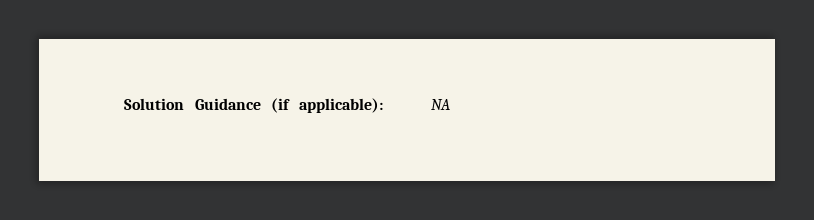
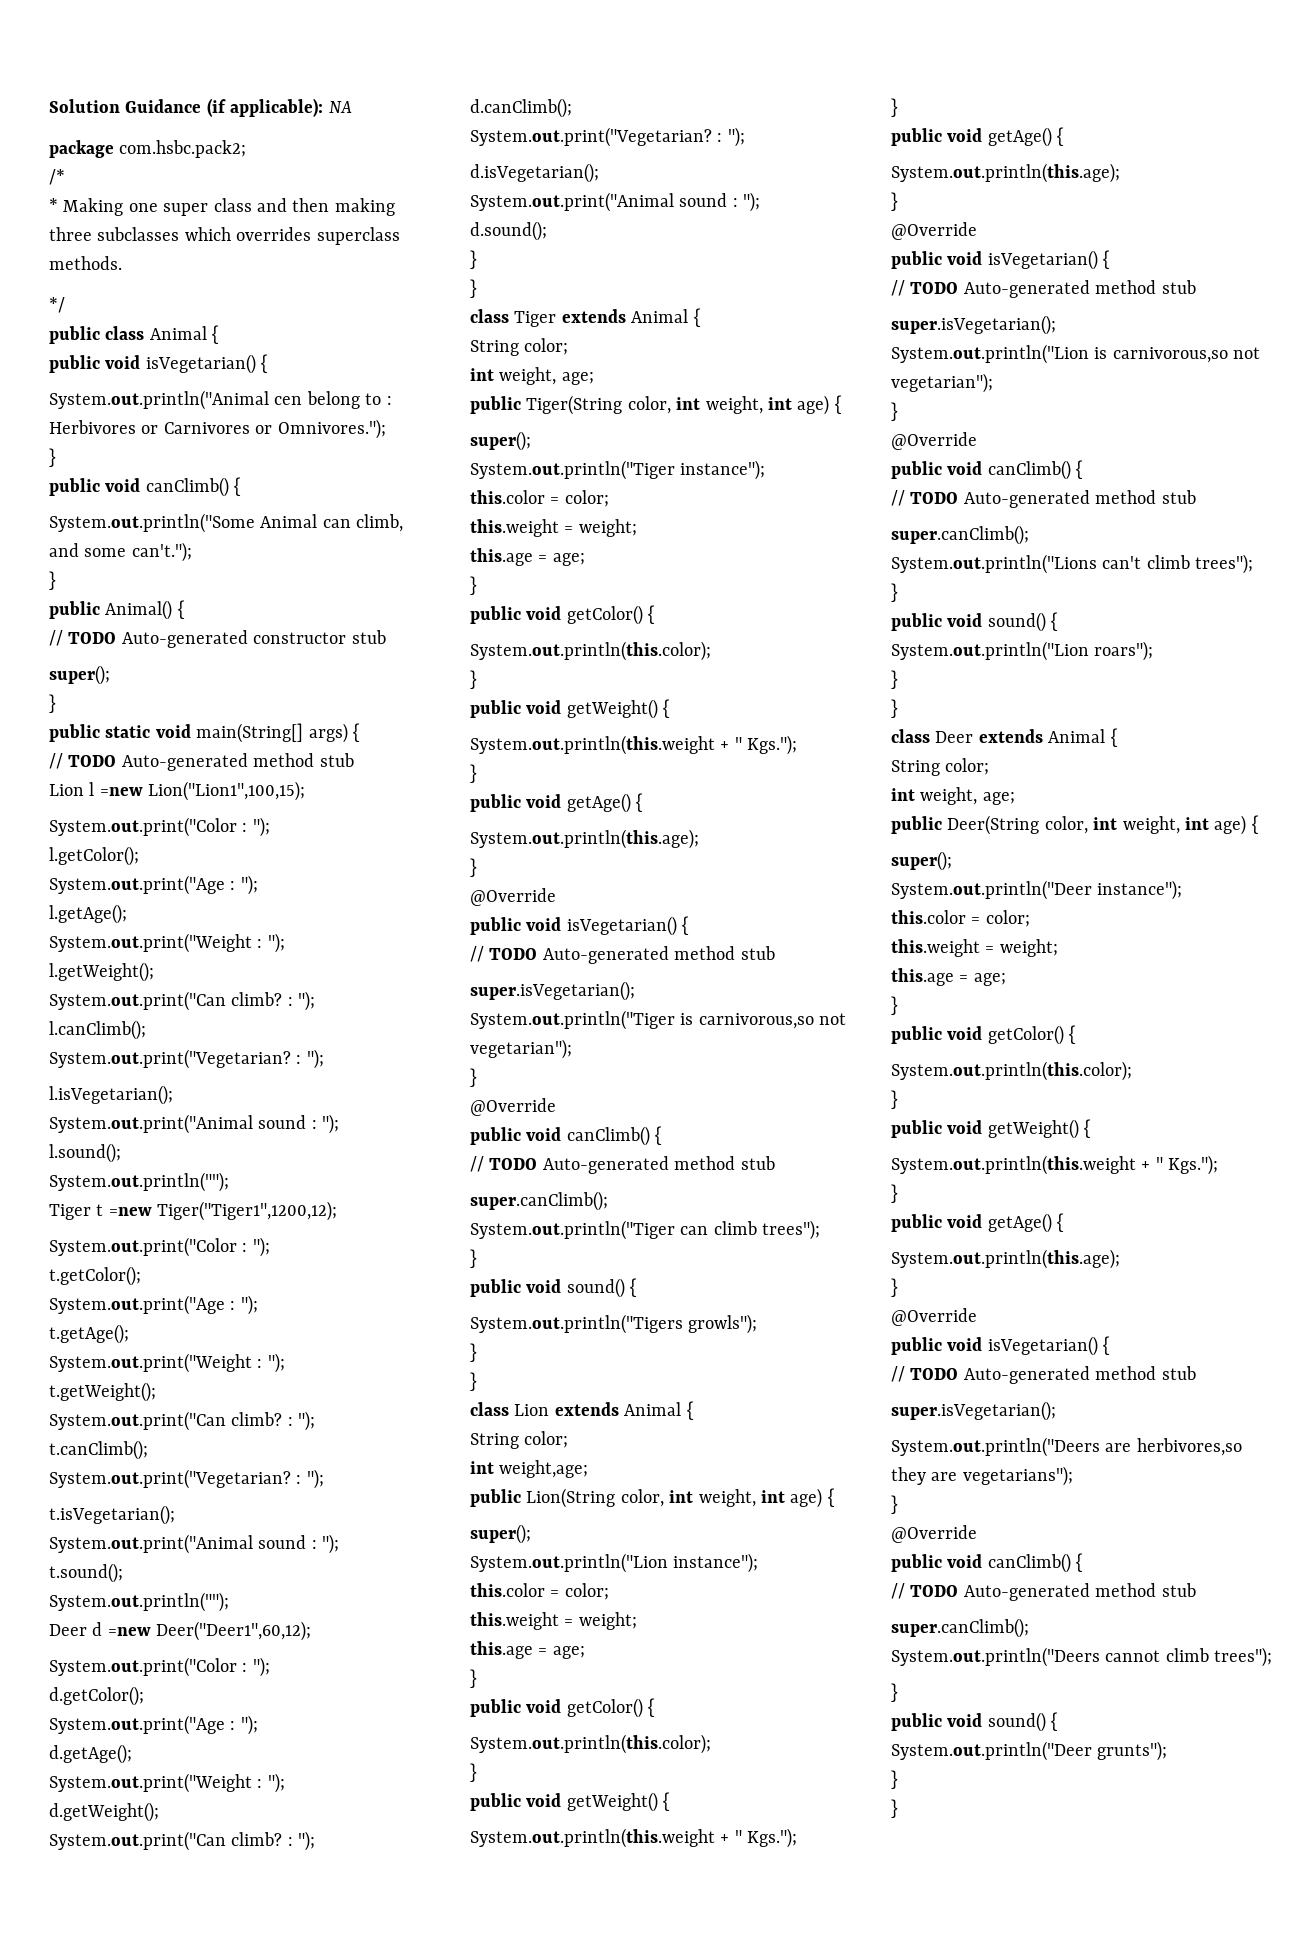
(450, 104) none -> [49,140,247,158] [49,169,65,185] [49,198,395,216] [49,227,400,245] [49,256,122,270] [49,297,65,313] [49,325,220,344] [49,354,269,374] [49,390,392,410] [49,419,386,439] [49,448,56,467] [49,477,242,497] [49,513,404,533] [49,542,192,562] [49,571,56,590] [49,600,185,620] [49,630,386,648] [49,665,110,685] [49,694,56,713] [49,723,360,743] [49,753,354,771] [49,781,306,801] [49,817,270,837] [49,846,139,866] [49,875,258,895] [49,904,127,924] [49,933,285,953] [49,962,154,982] [49,991,316,1011] [49,1020,146,1040] [49,1049,324,1069] [49,1085,173,1105] [49,1114,340,1134] [49,1143,121,1163] [49,1172,229,1192] [49,1201,338,1221] [49,1237,270,1257] [49,1266,141,1286] [49,1295,258,1315] [49,1324,129,1344] [49,1353,285,1373] [49,1382,156,1402] [49,1411,316,1431] [49,1440,148,1460] [49,1469,324,1489] [49,1505,175,1525] [49,1534,340,1554] [49,1563,123,1583] [49,1592,229,1612] [49,1621,312,1641] [49,1657,270,1677] [49,1686,144,1706] [49,1715,258,1735] [49,1744,132,1764] [49,1773,285,1793] [49,1802,159,1822] [49,1831,316,1851] [470,98,572,118] [470,127,745,147] [470,163,599,183] [470,192,761,212] [470,221,547,241] [470,250,477,269] [470,279,477,298] [470,308,701,327] [470,338,569,356] [470,367,594,385] [470,395,842,415] [470,431,531,451] [470,460,766,480] [470,490,609,507] [470,519,637,537] [470,548,585,566] [470,576,477,595] [470,605,656,625] [470,641,711,661] [470,670,477,689] [470,699,671,719] [470,735,798,755] [470,764,477,783] [470,793,644,813] [470,829,699,849] [470,858,477,877] [470,888,556,906] [470,916,690,936] [470,946,775,964] [470,981,635,1001] [470,1010,847,1030] [470,1039,572,1059] [470,1068,477,1087] [470,1098,556,1116] [470,1126,663,1146] [470,1156,775,1174] [470,1191,608,1211] [470,1220,821,1240] [470,1249,477,1268] [470,1278,638,1298] [470,1314,758,1334] [470,1343,477,1362] [470,1372,477,1391] [470,1401,694,1420] [470,1431,569,1449] [470,1460,589,1478] [470,1488,835,1508] [470,1524,531,1544] [470,1553,759,1573] [470,1583,609,1600] [470,1612,637,1630] [470,1641,585,1659] [470,1669,477,1688] [470,1698,656,1718] [470,1734,711,1754] [470,1763,477,1782] [470,1792,671,1812] [470,1828,798,1848] [891,98,898,117] [891,127,1065,147] [891,163,1120,183] [891,192,898,211] [891,222,977,240] [891,250,1111,270] [891,280,1196,298] [891,315,1056,335] [891,344,1261,364] [891,373,993,393] [891,402,898,421] [891,432,977,450] [891,460,1084,480] [891,490,1196,508] [891,525,1029,545] [891,554,1254,574] [891,583,898,602] [891,612,1059,632] [891,641,1154,661] [891,670,898,689] [891,699,898,718] [891,728,1118,747] [891,758,990,776] [891,787,1015,805] [891,815,1259,835] [891,851,952,871] [891,880,1183,900] [891,910,1030,927] [891,939,1058,957] [891,968,1006,986] [891,996,898,1015] [891,1025,1077,1045] [891,1061,1132,1081] [891,1090,898,1109] [891,1119,1092,1139] [891,1155,1219,1175] [891,1184,898,1203] [891,1213,1065,1233] [891,1249,1120,1269] [891,1278,898,1297] [891,1308,977,1326] [891,1336,1111,1356] [891,1366,1196,1384] [891,1401,1056,1421] [891,1437,1242,1457] [891,1466,1073,1486] [891,1495,898,1514] [891,1525,977,1543] [891,1553,1084,1573] [891,1583,1196,1601] [891,1618,1029,1638] [891,1647,1273,1667] [891,1683,898,1702] [891,1712,1059,1732] [891,1741,1168,1761] [891,1770,898,1789] [891,1799,898,1818] // package com.hsbc.pack2; // /* // * Making one super class and then making three subclasses which overrides superclass methods. // */ // public class Animal { // public void isVegetarian() { // System.out.println("Animal cen belong to : Herbivores or Carnivores or Omnivores."); // } // public void canClimb() { // System.out.println("Some Animal can climb, and some can't."); // } // public Animal() { // // TODO Auto-generated constructor stub // super(); // } // public static void main(String[] args) { // // TODO Auto-generated method stub // Lion l =new Lion("Lion1",100,15); // System.out.print("Color : "); // l.getColor(); // System.out.print("Age : "); // l.getAge(); // System.out.print("Weight : "); // l.getWeight(); // System.out.print("Can climb? : "); // l.canClimb(); // System.out.print("Vegetarian? : "); // l.isVegetarian(); // System.out.print("Animal sound : "); // l.sound(); // System.out.println(""); // Tiger t =new Tiger("Tiger1",1200,12); // System.out.print("Color : "); // t.getColor(); // System.out.print("Age : "); // t.getAge(); // System.out.print("Weight : "); // t.getWeight(); // System.out.print("Can climb? : "); // t.canClimb(); // System.out.print("Vegetarian? : "); // t.isVegetarian(); // System.out.print("Animal sound : "); // t.sound(); // System.out.println(""); // Deer d =new Deer("Deer1",60,12); // System.out.print("Color : "); // d.getColor(); // System.out.print("Age : "); // d.getAge(); // System.out.print("Weight : "); // d.getWeight(); // System.out.print("Can climb? : "); // d.canClimb(); // System.out.print("Vegetarian? : "); // d.isVegetarian(); // System.out.print("Animal sound : "); // d.sound(); // } // } // class Tiger extends Animal { // String color; // int weight, age; // public Tiger(String color, int weight, int age) { // super(); // System.out.println("Tiger instance"); // this.color = color; // this.weight = weight; // this.age = age; // } // public void getColor() { // System.out.println(this.color); // } // public void getWeight() { // System.out.println(this.weight + " Kgs."); // } // public void getAge() { // System.out.println(this.age); // } // @Override // public void isVegetarian() { // // TODO Auto-generated method stub // super.isVegetarian(); // System.out.println("Tiger is carnivorous,so not vegetarian"); // } // @Override // public void canClimb() { // // TODO Auto-generated method stub // super.canClimb(); // System.out.println("Tiger can climb trees"); // } // public void sound() { // System.out.println("Tigers growls"); // } // } // class Lion extends Animal { // String color; // int weight,age; // public Lion(String color, int weight, int age) { // super(); // System.out.println("Lion instance"); // this.color = color; // this.weight = weight; // this.age = age; // } // public void getColor() { // System.out.println(this.color); // } // public void getWeight() { // System.out.println(this.weight + " Kgs."); // } // public void getAge() { // System.out.println(this.age); // } // @Override // public void isVegetarian() { // // TODO Auto-generated method stub // super.isVegetarian(); // System.out.println("Lion is carnivorous,so not vegetarian"); // } // @Override // public void canClimb() { // // TODO Auto-generated method stub // super.canClimb(); // System.out.println("Lions can't climb trees"); // } // public void sound() { // System.out.println("Lion roars"); // } // } // class Deer extends Animal { // String color; // int weight, age; // public Deer(String color, int weight, int age) { // super(); // System.out.println("Deer instance"); // this.color = color; // this.weight = weight; // this.age = age; // } // public void getColor() { // System.out.println(this.color); // } // public void getWeight() { // System.out.println(this.weight + " Kgs."); // } // public void getAge() { // System.out.println(this.age); // } // @Override // public void isVegetarian() { // // TODO Auto-generated method stub // super.isVegetarian(); // System.out.println("Deers are herbivores,so they are vegetarians"); // } // @Override // public void canClimb() { // // TODO Auto-generated method stub // super.canClimb(); // System.out.println("Deers cannot climb trees"); // } // public void sound() { // System.out.println("Deer grunts"); // } // }

